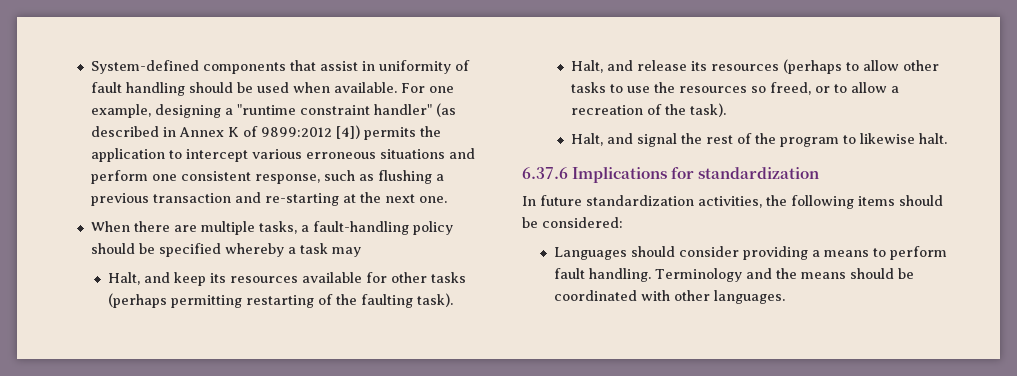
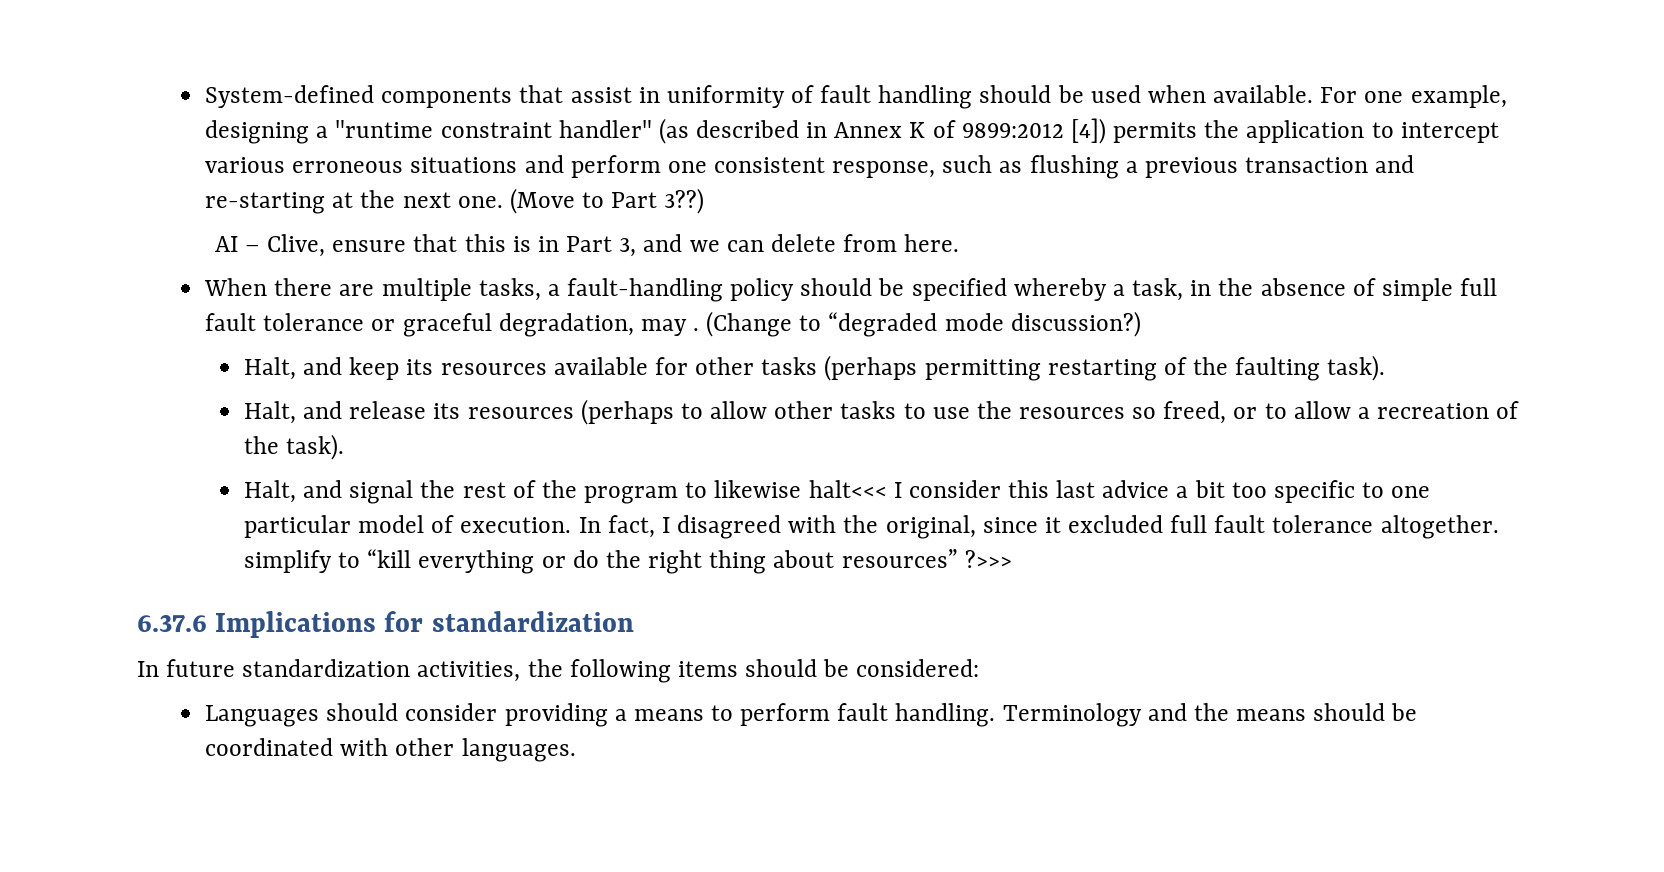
(448, 199) none -> [509,188,705,214] [214,234,960,257] (Move to Part 3??) // AI – Clive, ensure that this is in Part 3, and we can delete from here.
[300,243,362,257] task may -> [1132,278,1498,301] [205,311,1141,337] task, in the absence of simple full fault tolerance or graceful degradation, may . (Change to “degraded mode discussion?)
[918,133,947,144] halt. -> [808,480,1431,503] [243,515,1499,539] [243,549,1012,574] halt<<< I consider this last advice a bit too specific to one particular model of execution. In fact, I disagreed with the original, since it excluded full fault tolerance altogether. simplify to “kill everything or do the right thing about resources” ?>>>

